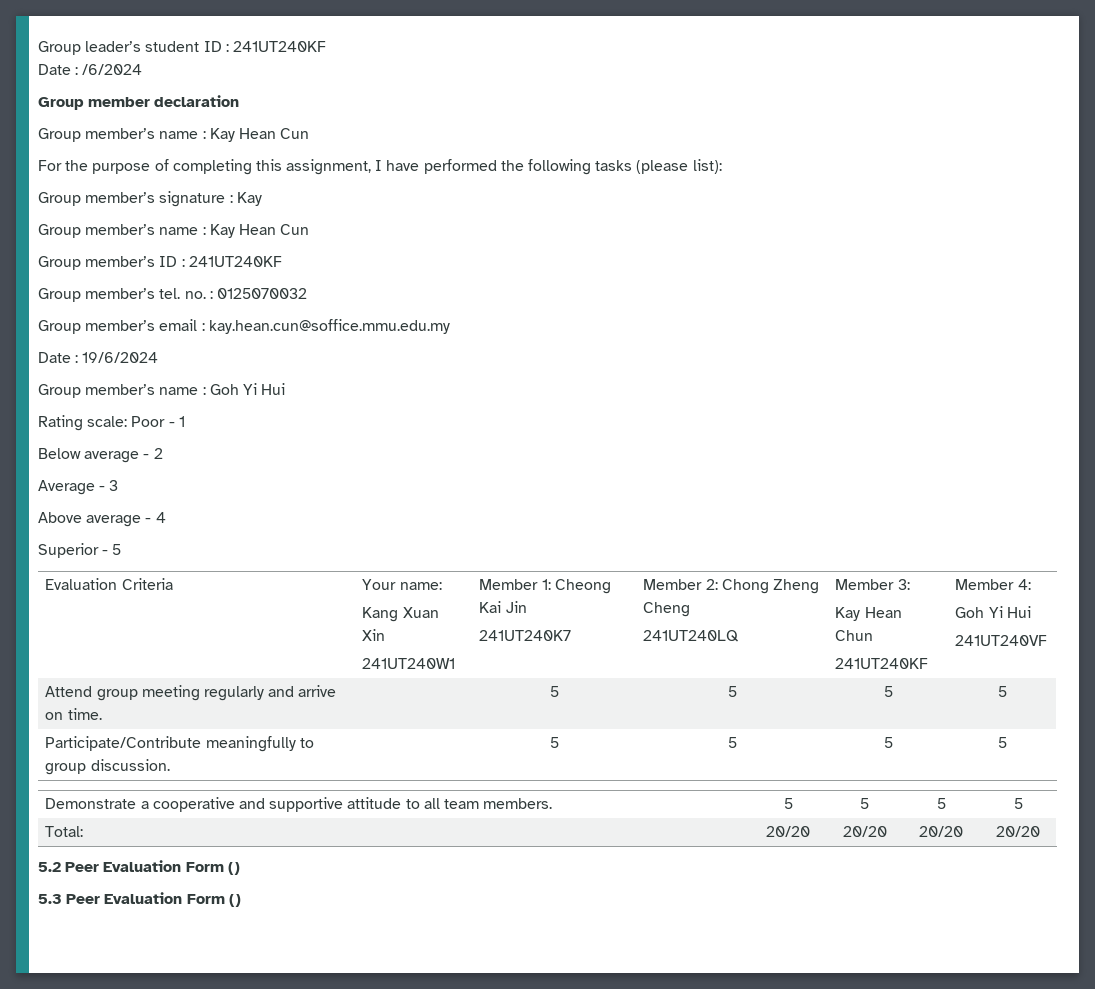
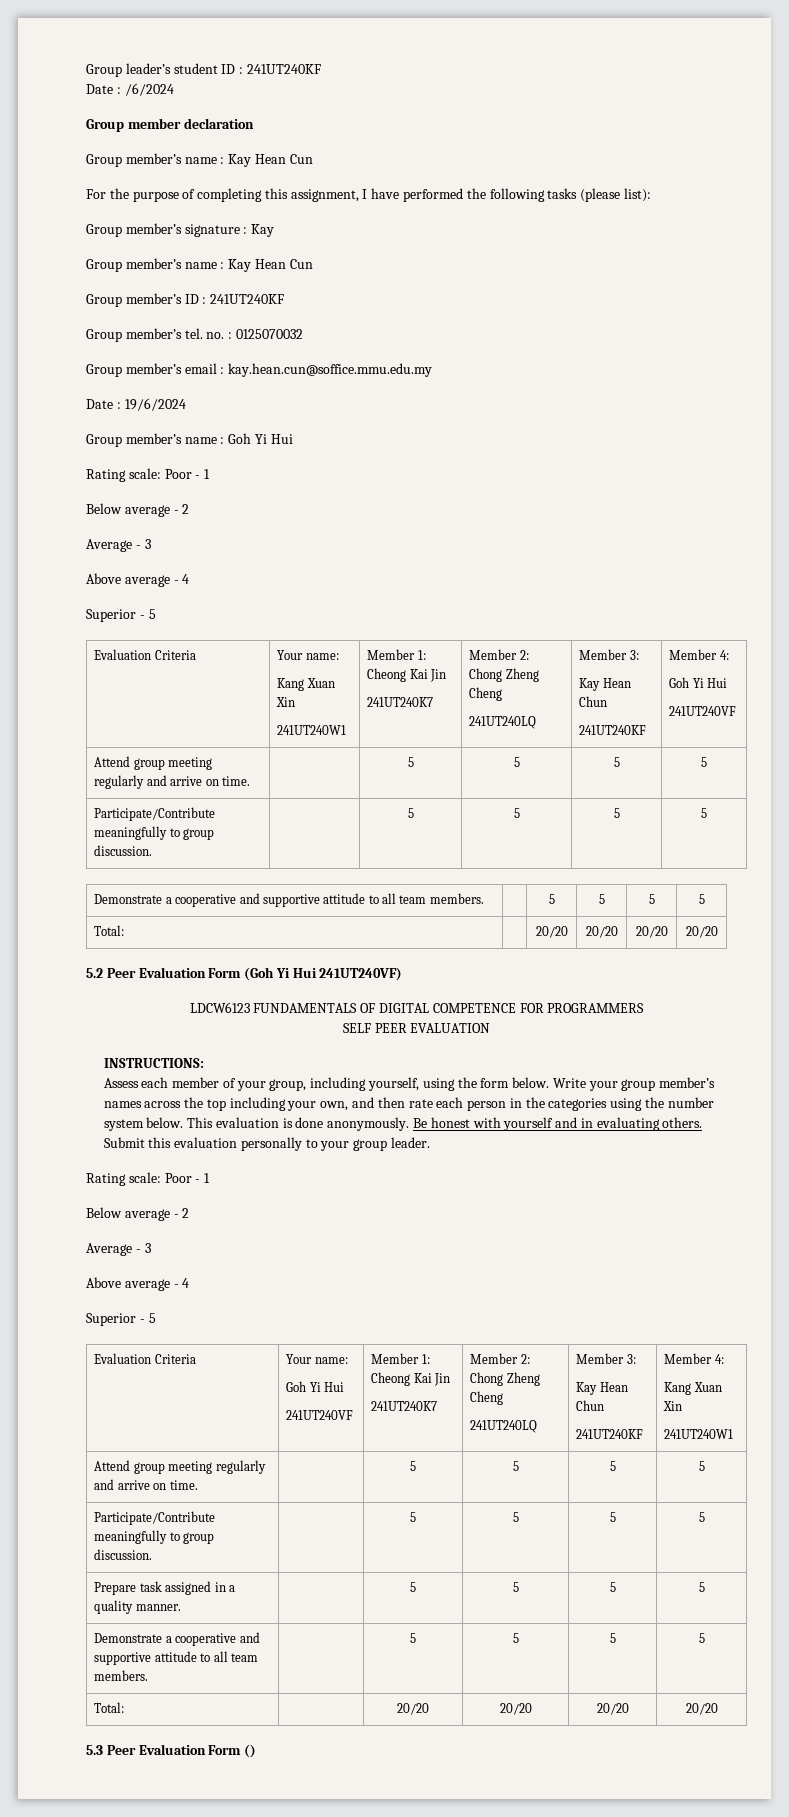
[227,862,240,875] () -> [244,967,403,981] [189,1002,645,1013] [342,1023,491,1033] [103,1058,204,1068] [103,1077,716,1091] [103,1097,714,1111] [103,1117,703,1131] [103,1137,430,1151] [86,1172,211,1186] [86,1207,190,1221] [86,1243,151,1256] [86,1277,190,1291] [86,1313,156,1326] [94,1353,196,1364] [286,1354,348,1364] [286,1381,345,1392] [286,1410,354,1420] [371,1353,430,1364] [371,1372,451,1386] [371,1401,438,1411] [470,1353,530,1364] [470,1372,540,1386] [470,1391,504,1405] [470,1420,538,1433] [576,1353,636,1364] [576,1382,628,1395] [576,1400,605,1411] [576,1429,644,1439] [664,1353,724,1364] [664,1382,722,1395] [663,1401,683,1411] [664,1429,734,1439] [94,1460,266,1474] [94,1479,198,1490] [410,1461,416,1471] [512,1461,519,1471] [609,1461,616,1471] [698,1461,705,1471] [94,1511,216,1525] [94,1530,215,1544] [94,1549,153,1560] [410,1512,416,1522] [512,1512,519,1522] [609,1512,616,1522] [698,1512,705,1522] [94,1581,235,1595] [94,1600,181,1614] [410,1582,416,1592] [512,1582,519,1592] [609,1582,616,1592] [698,1582,705,1592] [94,1632,260,1646] [94,1651,258,1665] [94,1670,149,1681] [410,1633,416,1643] [512,1633,519,1643] [609,1633,616,1643] [698,1633,705,1643] [94,1702,125,1713] [397,1703,429,1715] [499,1703,532,1715] [596,1703,629,1715] [685,1703,718,1715] (Goh Yi Hui 241UT240VF) // LDCW6123 FUNDAMENTALS OF DIGITAL COMPETENCE FOR PROGRAMMERS // SELF PEER EVALUATION // INSTRUCTIONS: // Assess each member of your group, including yourself, using the form below. Write your group member’s names across the top including your own, and then rate each person in the categories using the number system below. This evaluation is done anonymously. Be honest with yourself and in evaluating others. Submit this evaluation personally to your group leader. // Rating scale: Poor - 1 // Below average - 2 // Average - 3 // Above average - 4 // Superior - 5 // Evaluation Criteria | Your name: // Goh Yi Hui // 241UT240VF | Member 1: Cheong Kai Jin // 241UT240K7 | Member 2: Chong Zheng Cheng // 241UT240LQ | Member 3: // Kay Hean Chun // 241UT240KF | Member 4: // Kang Xuan Xin // 241UT240W1 // Attend group meeting regularly and arrive on time. | | 5 | 5 | 5 | 5 // Participate/Contribute meaningfully to group discussion. | | 5 | 5 | 5 | 5 // Prepare task assigned in a quality manner. | | 5 | 5 | 5 | 5 // Demonstrate a cooperative and supportive attitude to all team members. | | 5 | 5 | 5 | 5 // Total: | | 20/20 | 20/20 | 20/20 | 20/20

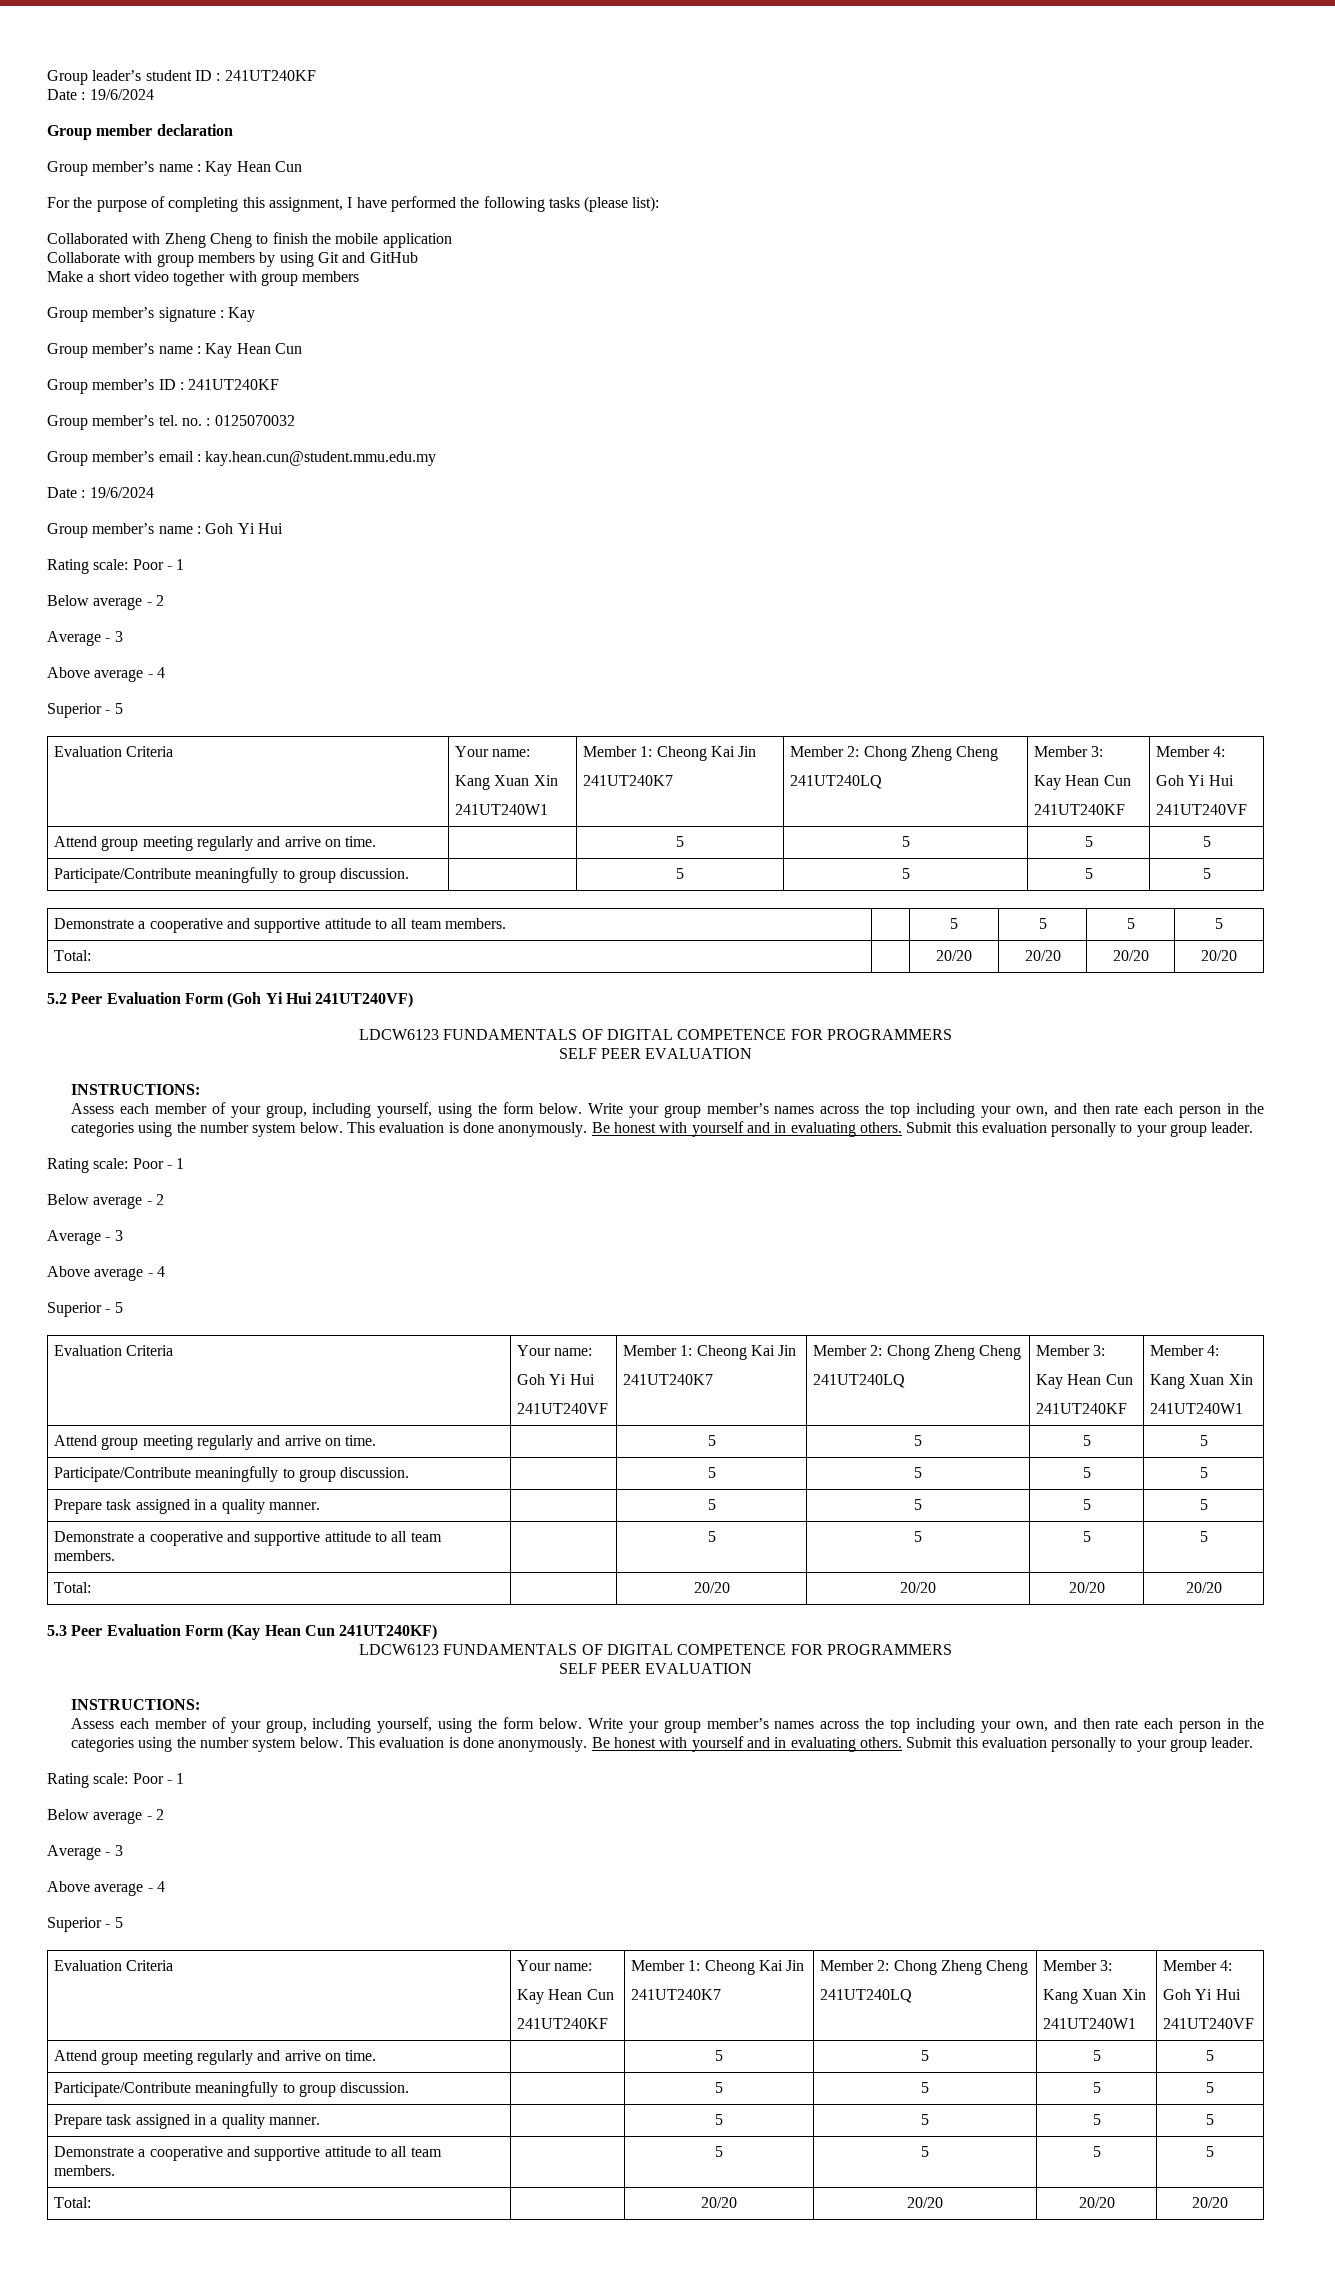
[124,83,174,96] /6/2024 -> [89,89,154,100] 19/6/2024
(651, 195) none -> [47,232,452,248] [47,252,418,267] [47,271,360,286] // Collaborated with Zheng Cheng to finish the mobile application // Collaborate with group members by using Git and GitHub // Make a short video together with group members
[228,363,433,377] kay.hean.cun@soffice.mmu.edu.my -> [205,451,437,466] kay.hean.cun@student.mmu.edu.my
[579,696,608,707] Chun -> [1103,775,1131,786] Cun
[576,1400,605,1411] Chun -> [1105,1374,1133,1385] Cun
[244,1744,257,1758] () -> [227,1624,438,1640] [359,1644,952,1655] [558,1663,753,1674] [71,1699,201,1710] [71,1717,1264,1733] [71,1736,1254,1752] [47,1773,185,1788] [47,1809,164,1824] [47,1845,123,1860] [47,1881,165,1896] [47,1917,123,1932] [54,1960,174,1971] [517,1960,593,1971] [517,1989,614,2004] [517,2018,609,2029] [631,1960,805,1975] [631,1989,722,2000] [820,1960,1029,1975] [820,1989,913,2003] [1043,1960,1113,1971] [1043,1989,1146,2004] [1043,2018,1137,2029] [1163,1960,1233,1971] [1163,1989,1241,2000] [1163,2018,1255,2029] [54,2050,377,2065] [715,2050,723,2061] [921,2050,929,2061] [1092,2050,1101,2061] [1206,2050,1214,2061] [54,2081,410,2097] [715,2082,723,2093] [921,2082,929,2093] [1092,2082,1101,2093] [1206,2082,1214,2093] [54,2114,321,2129] [715,2114,723,2125] [921,2114,929,2125] [1092,2114,1101,2125] [1206,2114,1214,2125] [54,2146,442,2161] [54,2165,116,2176] [715,2146,723,2157] [921,2146,929,2157] [1092,2146,1101,2157] [1206,2146,1214,2157] [54,2197,92,2208] [701,2197,737,2208] [907,2197,943,2208] [1078,2197,1115,2208] [1192,2197,1228,2208] (Kay Hean Cun 241UT240KF) // LDCW6123 FUNDAMENTALS OF DIGITAL COMPETENCE FOR PROGRAMMERS // SELF PEER EVALUATION // INSTRUCTIONS: // Assess each member of your group, including yourself, using the form below. Write your group member’s names across the top including your own, and then rate each person in the categories using the number system below. This evaluation is done anonymously. Be honest with yourself and in evaluating others. Submit this evaluation personally to your group leader. // Rating scale: Poor - 1 // Below average - 2 // Average - 3 // Above average - 4 // Superior - 5 // Evaluation Criteria | Your name: // Kay Hean Cun // 241UT240KF | Member 1: Cheong Kai Jin // 241UT240K7 | Member 2: Chong Zheng Cheng // 241UT240LQ | Member 3: // Kang Xuan Xin // 241UT240W1 | Member 4: // Goh Yi Hui // 241UT240VF // Attend group meeting regularly and arrive on time. | | 5 | 5 | 5 | 5 // Participate/Contribute meaningfully to group discussion. | | 5 | 5 | 5 | 5 // Prepare task assigned in a quality manner. | | 5 | 5 | 5 | 5 // Demonstrate a cooperative and supportive attitude to all team members. | | 5 | 5 | 5 | 5 // Total: | | 20/20 | 20/20 | 20/20 | 20/20

